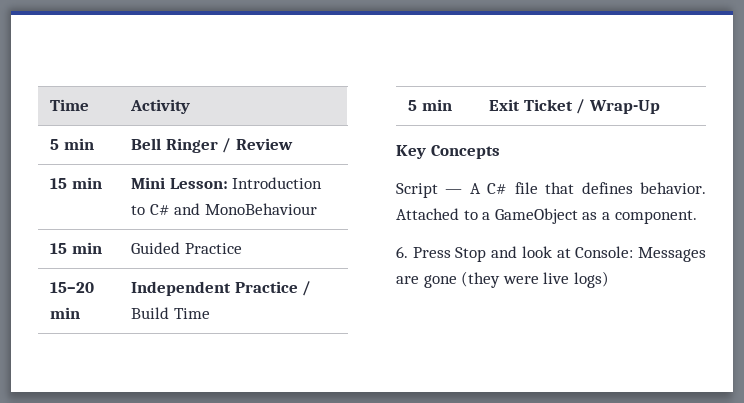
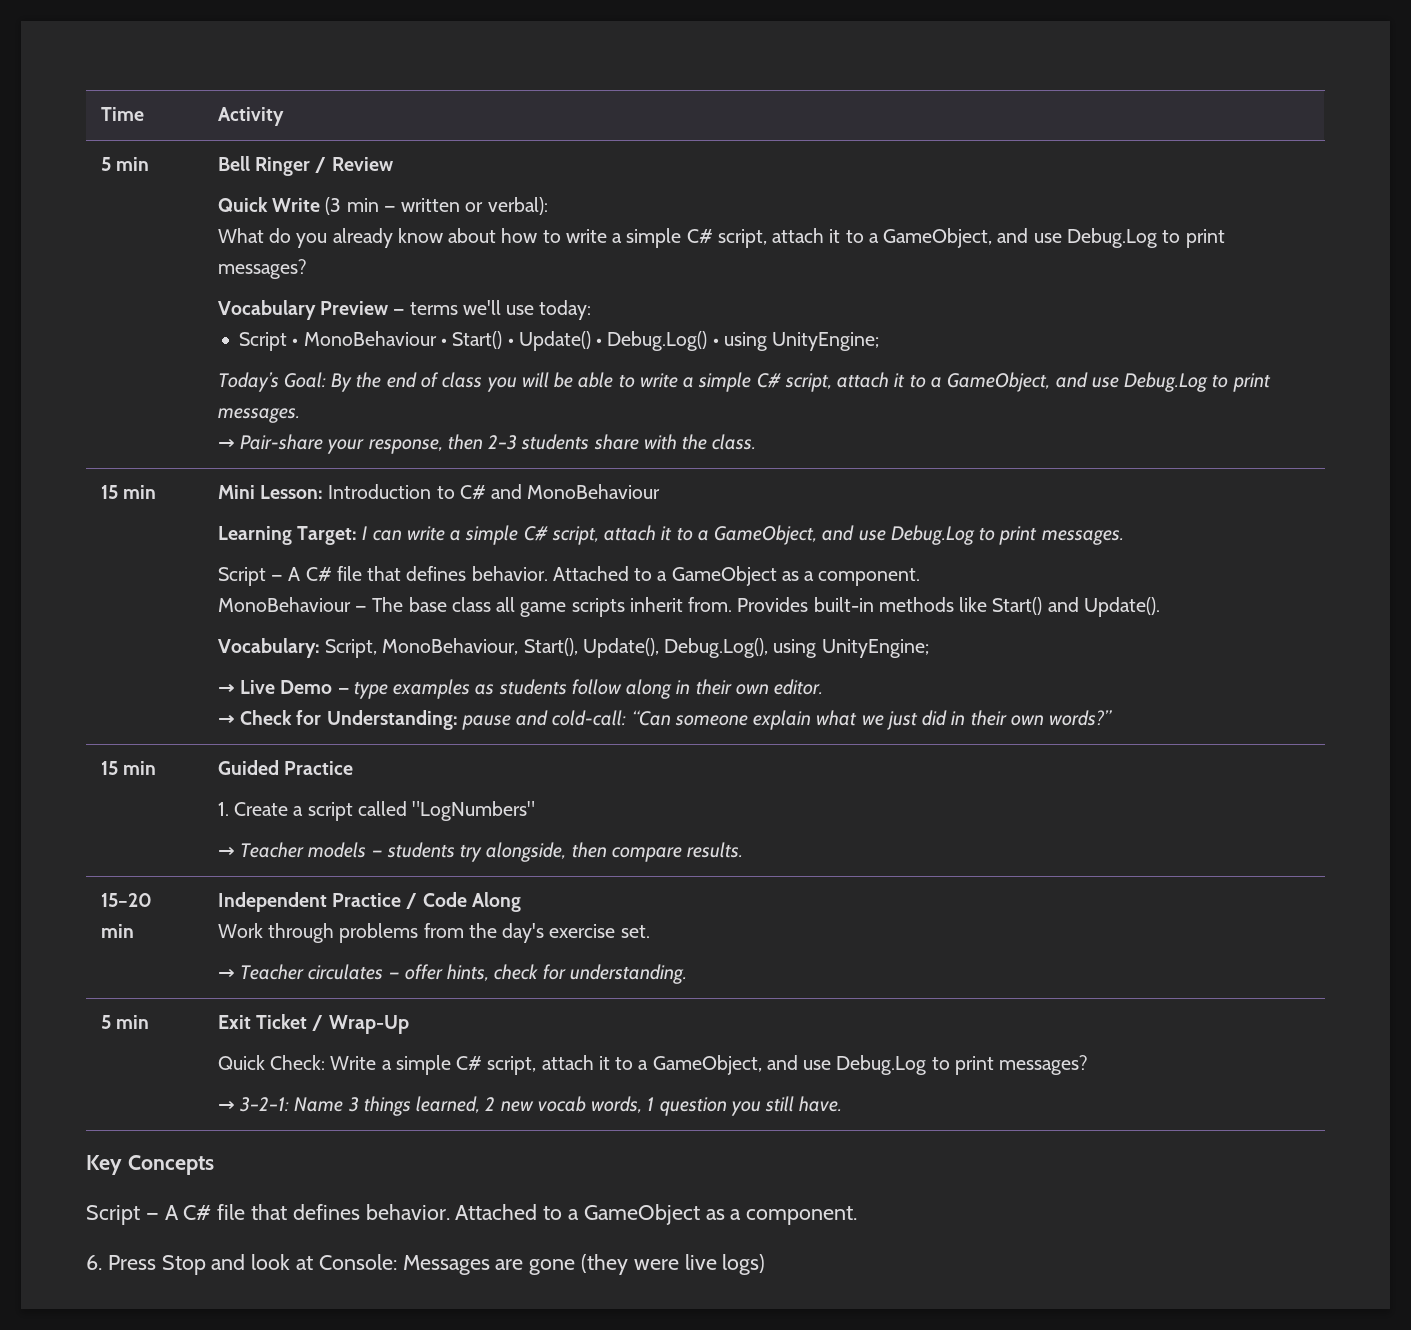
(293, 144) none -> [217,197,548,215] [217,228,1225,248] [217,259,307,279] [217,300,592,320] [239,331,880,351] [217,372,1271,392] [217,408,300,423] [217,434,757,454] // Quick Write (3 min — written or verbal): // What do you already know about how to write a simple C# script, attach it to a GameObject, and use Debug.Log to print messages? // Vocabulary Preview — terms we'll use today: // Script • MonoBehaviour • Start() • Update() • Debug.Log() • using UnityEngine; // Today’s Goal: By the end of class you will be able to write a simple C# script, attach it to a GameObject, and use Debug.Log to print messages. // → Pair-share your response, then 2–3 students share with the class.
[50,242,102,254] [131,242,242,254] // 15 min | Guided Practice -> [217,525,1124,545] [217,566,921,586] [217,597,1160,617] [217,638,929,658] [217,679,824,699] [217,710,1113,730] [100,761,156,775] [217,760,353,775] [217,801,536,821] [217,842,744,862] // Learning Target: I can write a simple C# script, attach it to a GameObject, and use Debug.Log to print messages. // Script — A C# file that defines behavior. Attached to a GameObject as a component. // MonoBehaviour — The base class all game scripts inherit from. Provides built-in methods like Start() and Update(). // Vocabulary: Script, MonoBehaviour, Start(), Update(), Debug.Log(), using UnityEngine; // → Live Demo — type examples as students follow along in their own editor. // → Check for Understanding: pause and cold-call: “Can someone explain what we just did in their own words?” // 15 min | Guided Practice // 1. Create a script called "LogNumbers" // → Teacher models — students try alongside, then compare results.
[131,307,210,319] Build Time -> [422,892,521,912] [217,923,650,943] [217,964,687,984] Code Along // Work through problems from the day's exercise set. // → Teacher circulates — offer hints, check for understanding.
(660, 107) none -> [217,1055,1089,1075] [217,1096,843,1116] // Quick Check: Write a simple C# script, attach it to a GameObject, and use Debug.Log to print messages? // → 3–2–1: Name 3 things learned, 2 new vocab words, 1 question you still have.

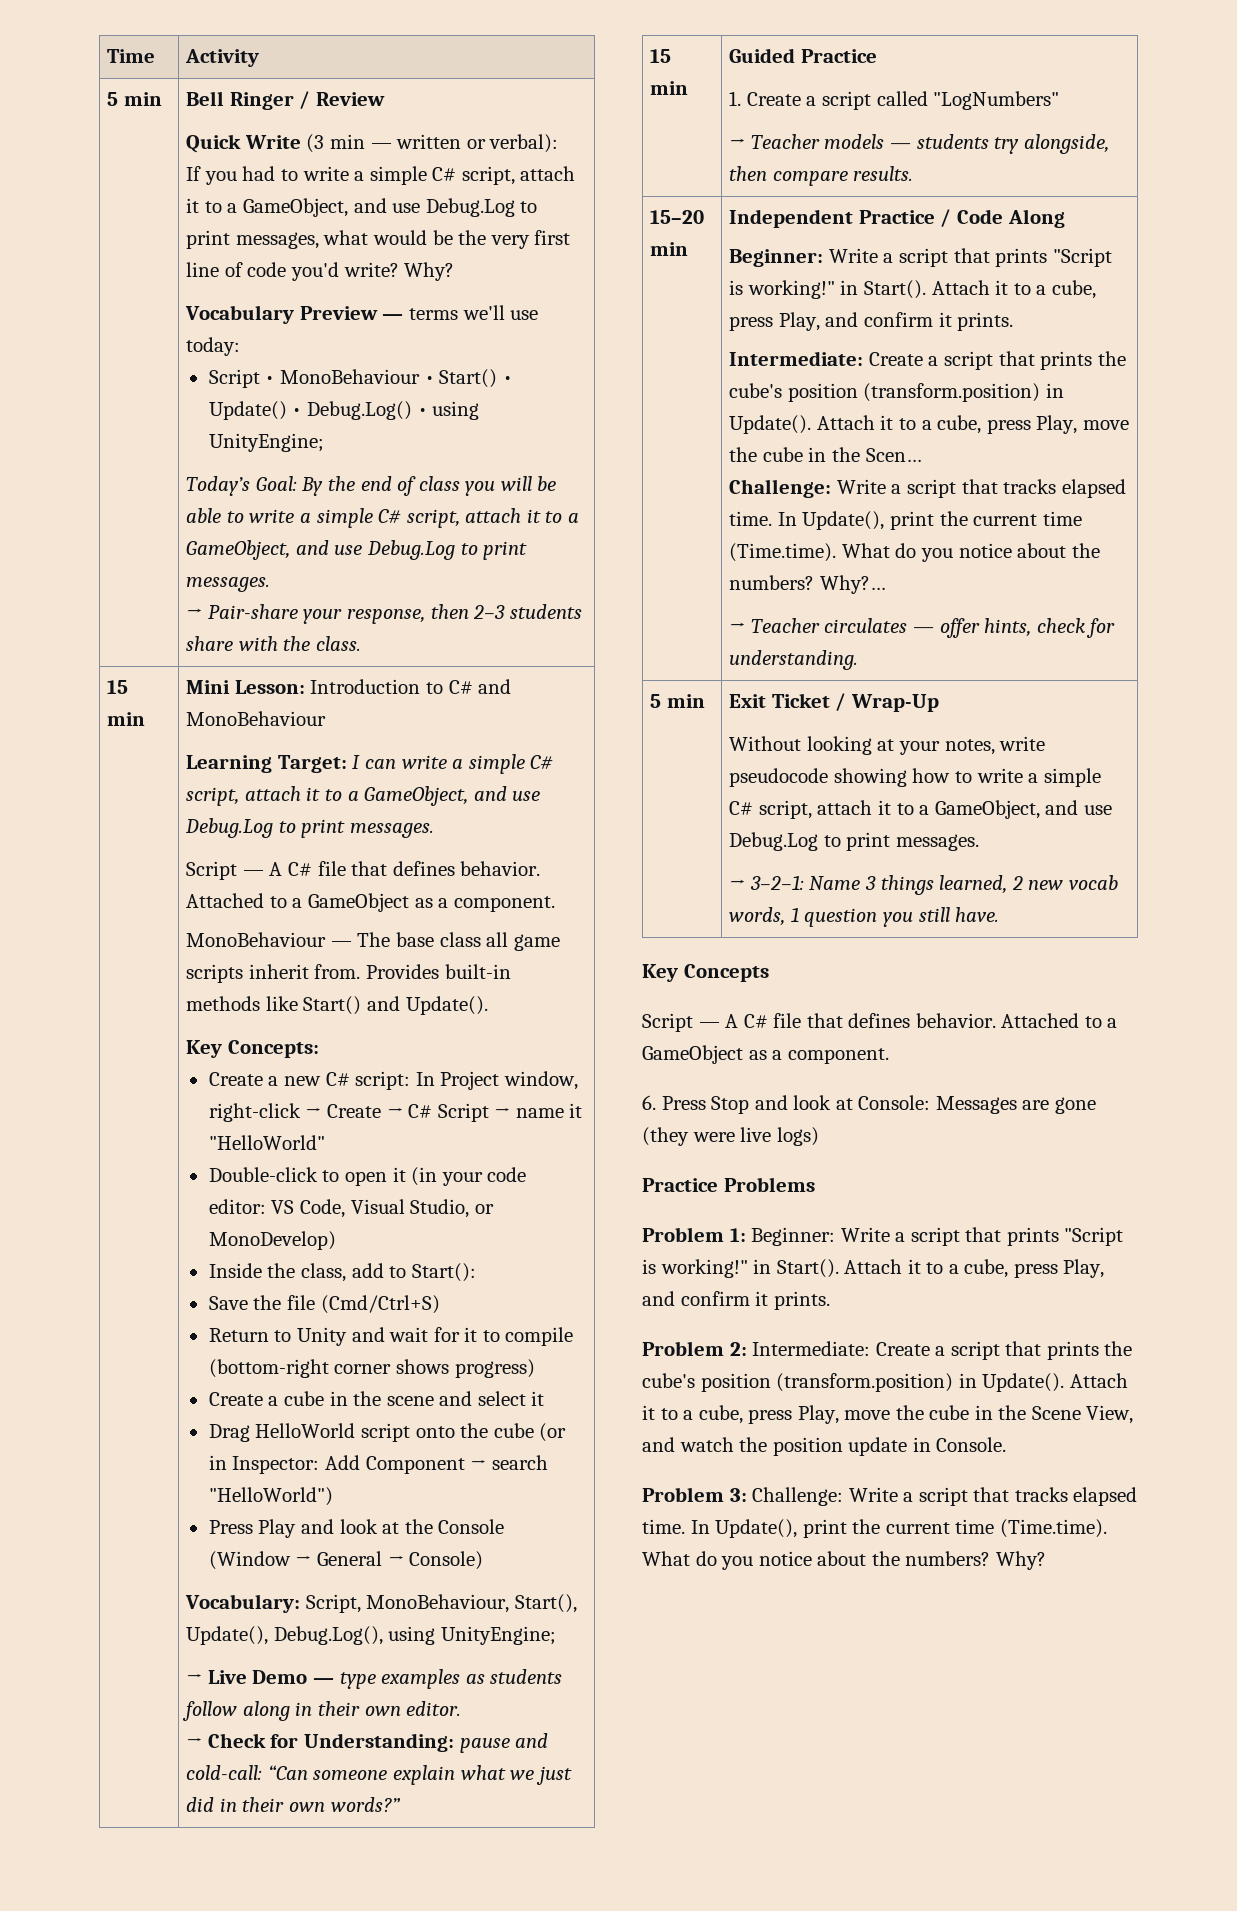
[217,228,538,248] What do you already know about how -> [186,166,276,185] If you had
[217,259,307,279] messages? -> [235,230,571,249] [186,262,455,281] messages, what would be the very first line of code you'd write? Why?
(1160, 607) none -> [186,1040,319,1058] [208,1071,578,1090] [208,1103,583,1122] [208,1135,325,1150] [208,1167,527,1186] [208,1199,494,1218] [208,1231,336,1250] [208,1263,476,1282] [208,1295,440,1314] [208,1327,574,1346] [208,1359,535,1378] [208,1391,545,1406] [208,1423,567,1442] [208,1455,548,1474] [208,1487,333,1506] [208,1519,505,1538] [208,1551,484,1570] // Key Concepts: // Create a new C# script: In Project window, right-click → Create → C# Script → name it "HelloWorld" // Double-click to open it (in your code editor: VS Code, Visual Studio, or MonoDevelop) // Inside the class, add to Start(): // Save the file (Cmd/Ctrl+S) // Return to Unity and wait for it to compile (bottom-right corner shows progress) // Create a cube in the scene and select it // Drag HelloWorld script onto the cube (or in Inspector: Add Component → search "HelloWorld") // Press Play and look at the Console (Window → General → Console)
[217,923,650,943] Work through problems from the day's exercise set. -> [729,248,1112,267] [729,280,1096,299] [729,312,1014,331] [729,351,1126,370] [729,383,1064,402] [729,415,1129,434] [729,447,922,462] [729,479,1126,498] [729,511,1082,530] [729,543,1100,562] [729,575,886,594] Beginner: Write a script that prints "Script is working!" in Start(). Attach it to a cube, press Play, and confirm it prints. // Intermediate: Create a script that prints the cube's position (transform.position) in Update(). Attach it to a cube, press Play, move the cube in the Scen… // Challenge: Write a script that tracks elapsed time. In Update(), print the current time (Time.time). What do you notice about the numbers? Why?…
[217,1055,377,1070] Quick Check: Write -> [729,736,1046,755] [729,768,1023,787] Without looking at your notes, write pseudocode showing how to write
[999,1055,1089,1075] messages? -> [895,834,979,851] messages.
(766, 1264) none -> [642,1177,815,1192] [642,1227,1124,1246] [642,1259,1105,1278] [642,1291,830,1310] [642,1341,1133,1360] [642,1373,1128,1392] [642,1405,1134,1424] [642,1437,1007,1456] [642,1487,1138,1506] [642,1519,1107,1538] [642,1551,1046,1570] // Practice Problems // Problem 1: Beginner: Write a script that prints "Script is working!" in Start(). Attach it to a cube, press Play, and confirm it prints. // Problem 2: Intermediate: Create a script that prints the cube's position (transform.position) in Update(). Attach it to a cube, press Play, move the cube in the Scene View, and watch the position update in Console. // Problem 3: Challenge: Write a script that tracks elapsed time. In Update(), print the current time (Time.time). What do you notice about the numbers? Why?

